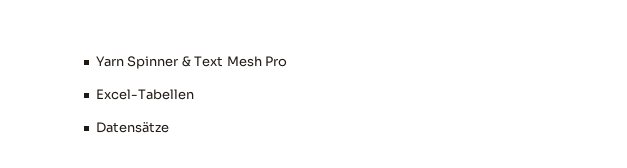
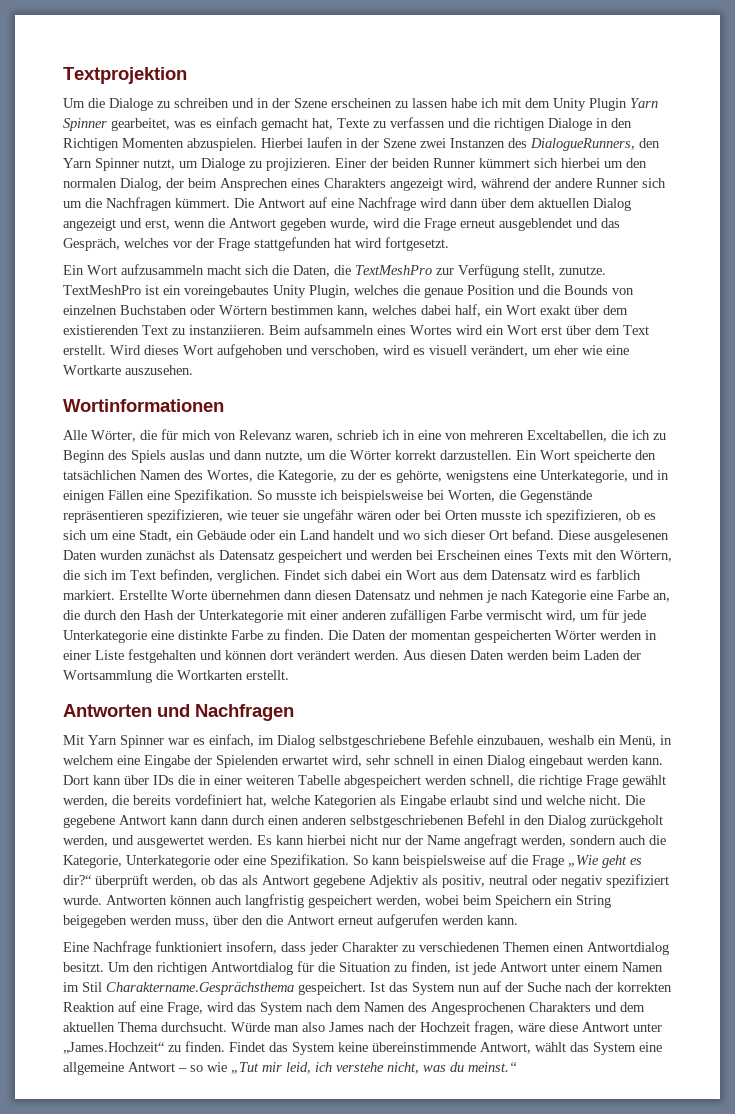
[95,56,288,69] [95,89,194,100] [95,122,169,133] Yarn Spinner & Text Mesh Pro // Excel-Tabellen // Datensätze -> [63,67,187,84] [63,98,658,111] [63,117,632,131] [63,137,660,151] [63,158,647,171] [63,178,666,191] [63,197,631,211] [63,218,620,231] [63,237,449,251] [63,264,606,278] [63,285,634,298] [63,304,628,317] [63,324,649,335] [63,344,629,358] [63,365,193,375] [63,399,224,412] [63,429,666,442] [63,450,656,463] [63,470,669,483] [63,489,592,503] [63,509,656,523] [63,529,669,543] [63,550,672,563] [63,569,641,583] [63,590,670,603] [63,609,646,623] [63,629,657,643] [63,649,641,663] [63,670,289,683] [63,704,294,721] [63,734,672,748] [63,755,663,768] [63,775,666,788] [63,794,645,808] [63,814,663,828] [63,834,666,848] [63,854,642,868] [63,874,669,888] [63,894,611,908] [63,914,518,928] [63,941,669,955] [63,961,663,975] [63,981,672,995] [63,1001,645,1015] [63,1021,662,1035] [63,1041,662,1055] [63,1062,517,1075] Textprojektion // Um die Dialoge zu schreiben und in der Szene erscheinen zu lassen habe ich mit dem Unity Plugin Yarn Spinner gearbeitet, was es einfach gemacht hat, Texte zu verfassen und die richtigen Dialoge in den Richtigen Momenten abzuspielen. Hierbei laufen in der Szene zwei Instanzen des DialogueRunners, den Yarn Spinner nutzt, um Dialoge zu projizieren. Einer der beiden Runner kümmert sich hierbei um den normalen Dialog, der beim Ansprechen eines Charakters angezeigt wird, während der andere Runner sich um die Nachfragen kümmert. Die Antwort auf eine Nachfrage wird dann über dem aktuellen Dialog angezeigt und erst, wenn die Antwort gegeben wurde, wird die Frage erneut ausgeblendet und das Gespräch, welches vor der Frage stattgefunden hat wird fortgesetzt. // Ein Wort aufzusammeln macht sich die Daten, die TextMeshPro zur Verfügung stellt, zunutze. TextMeshPro ist ein voreingebautes Unity Plugin, welches die genaue Position und die Bounds von einzelnen Buchstaben oder Wörtern bestimmen kann, welches dabei half, ein Wort exakt über dem existierenden Text zu instanziieren. Beim aufsammeln eines Wortes wird ein Wort erst über dem Text erstellt. Wird dieses Wort aufgehoben und verschoben, wird es visuell verändert, um eher wie eine Wortkarte auszusehen. // Wortinformationen // Alle Wörter, die für mich von Relevanz waren, schrieb ich in eine von mehreren Exceltabellen, die ich zu Beginn des Spiels auslas und dann nutzte, um die Wörter korrekt darzustellen. Ein Wort speicherte den tatsächlichen Namen des Wortes, die Kategorie, zu der es gehörte, wenigstens eine Unterkategorie, und in einigen Fällen eine Spezifikation. So musste ich beispielsweise bei Worten, die Gegenstände repräsentieren spezifizieren, wie teuer sie ungefähr wären oder bei Orten musste ich spezifizieren, ob es sich um eine Stadt, ein Gebäude oder ein Land handelt und wo sich dieser Ort befand. Diese ausgelesenen Daten wurden zunächst als Datensatz gespeichert und werden bei Erscheinen eines Texts mit den Wörtern, die sich im Text befinden, verglichen. Findet sich dabei ein Wort aus dem Datensatz wird es farblich markiert. Erstellte Worte übernehmen dann diesen Datensatz und nehmen je nach Kategorie eine Farbe an, die durch den Hash der Unterkategorie mit einer anderen zufälligen Farbe vermischt wird, um für jede Unterkategorie eine distinkte Farbe zu finden. Die Daten der momentan gespeicherten Wörter werden in einer Liste festgehalten und können dort verändert werden. Aus diesen Daten werden beim Laden der Wortsammlung die Wortkarten erstellt. // Antworten und Nachfragen // Mit Yarn Spinner war es einfach, im Dialog selbstgeschriebene Befehle einzubauen, weshalb ein Menü, in welchem eine Eingabe der Spielenden erwartet wird, sehr schnell in einen Dialog eingebaut werden kann. Dort kann über IDs die in einer weiteren Tabelle abgespeichert werden schnell, die richtige Frage gewählt werden, die bereits vordefiniert hat, welche Kategorien als Eingabe erlaubt sind und welche nicht. Die gegebene Antwort kann dann durch einen anderen selbstgeschriebenen Befehl in den Dialog zurückgeholt werden, und ausgewertet werden. Es kann hierbei nicht nur der Name angefragt werden, sondern auch die Kategorie, Unterkategorie oder eine Spezifikation. So kann beispielsweise auf die Frage „Wie geht es dir?“ überprüft werden, ob das als Antwort gegebene Adjektiv als positiv, neutral oder negativ spezifiziert wurde. Antworten können auch langfristig gespeichert werden, wobei beim Speichern ein String beigegeben werden muss, über den die Antwort erneut aufgerufen werden kann. // Eine Nachfrage funktioniert insofern, dass jeder Charakter zu verschiedenen Themen einen Antwortdialog besitzt. Um den richtigen Antwortdialog für die Situation zu finden, ist jede Antwort unter einem Namen im Stil Charaktername.Gesprächsthema gespeichert. Ist das System nun auf der Suche nach der korrekten Reaktion auf eine Frage, wird das System nach dem Namen des Angesprochenen Charakters und dem aktuellen Thema durchsucht. Würde man also James nach der Hochzeit fragen, wäre diese Antwort unter „James.Hochzeit“ zu finden. Findet das System keine übereinstimmende Antwort, wählt das System eine allgemeine Antwort – so wie „Tut mir leid, ich verstehe nicht, was du meinst.“

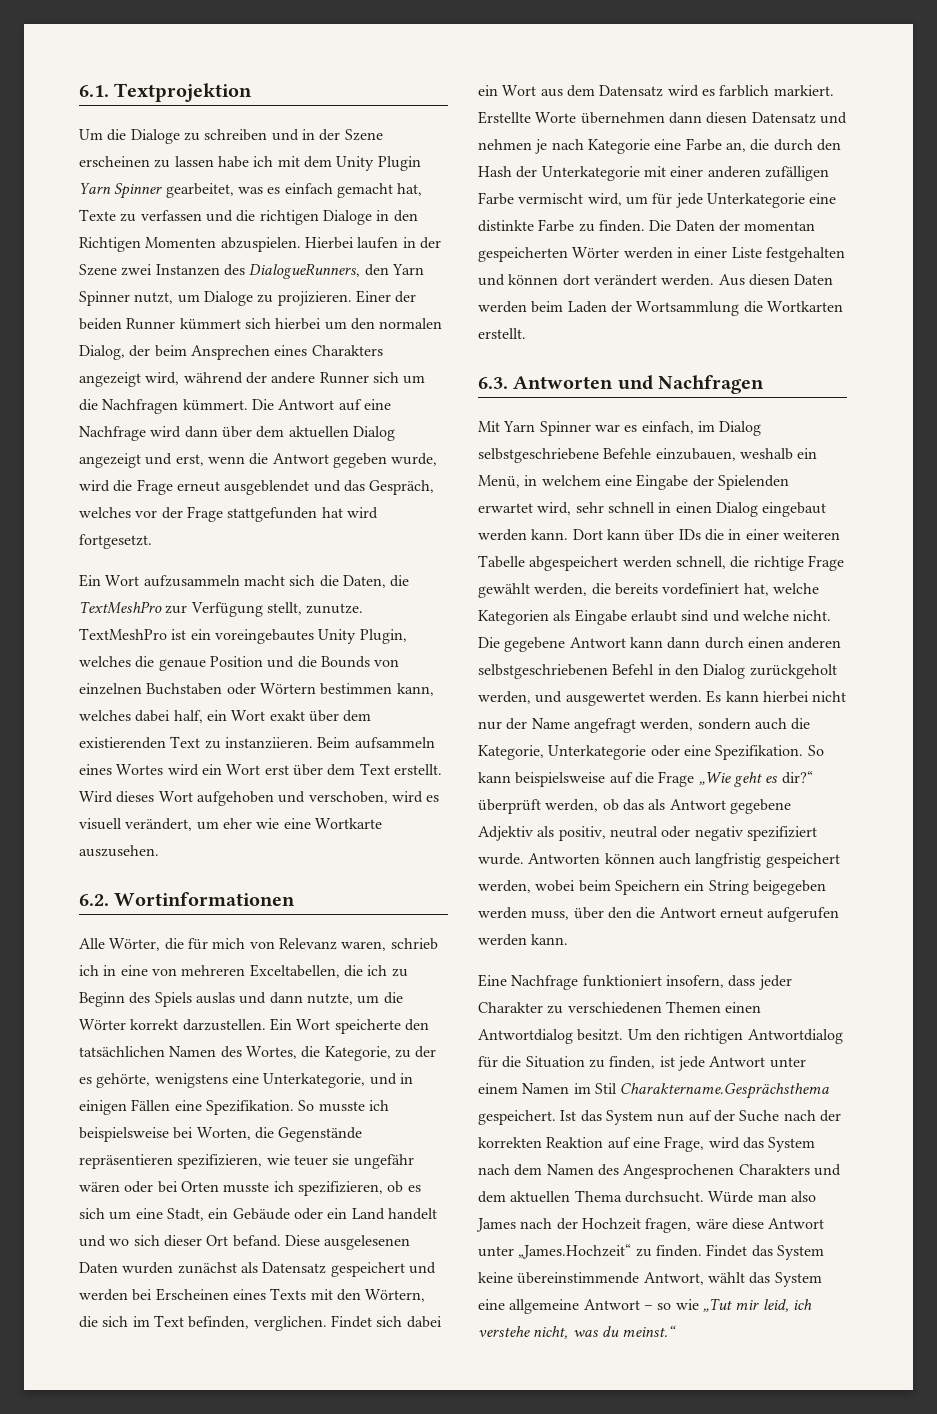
(63, 75) none -> [79,85,109,97] 6.1.
(193, 370) none -> [79,894,109,906] 6.2.
(289, 675) none -> [478,377,508,389] 6.3.

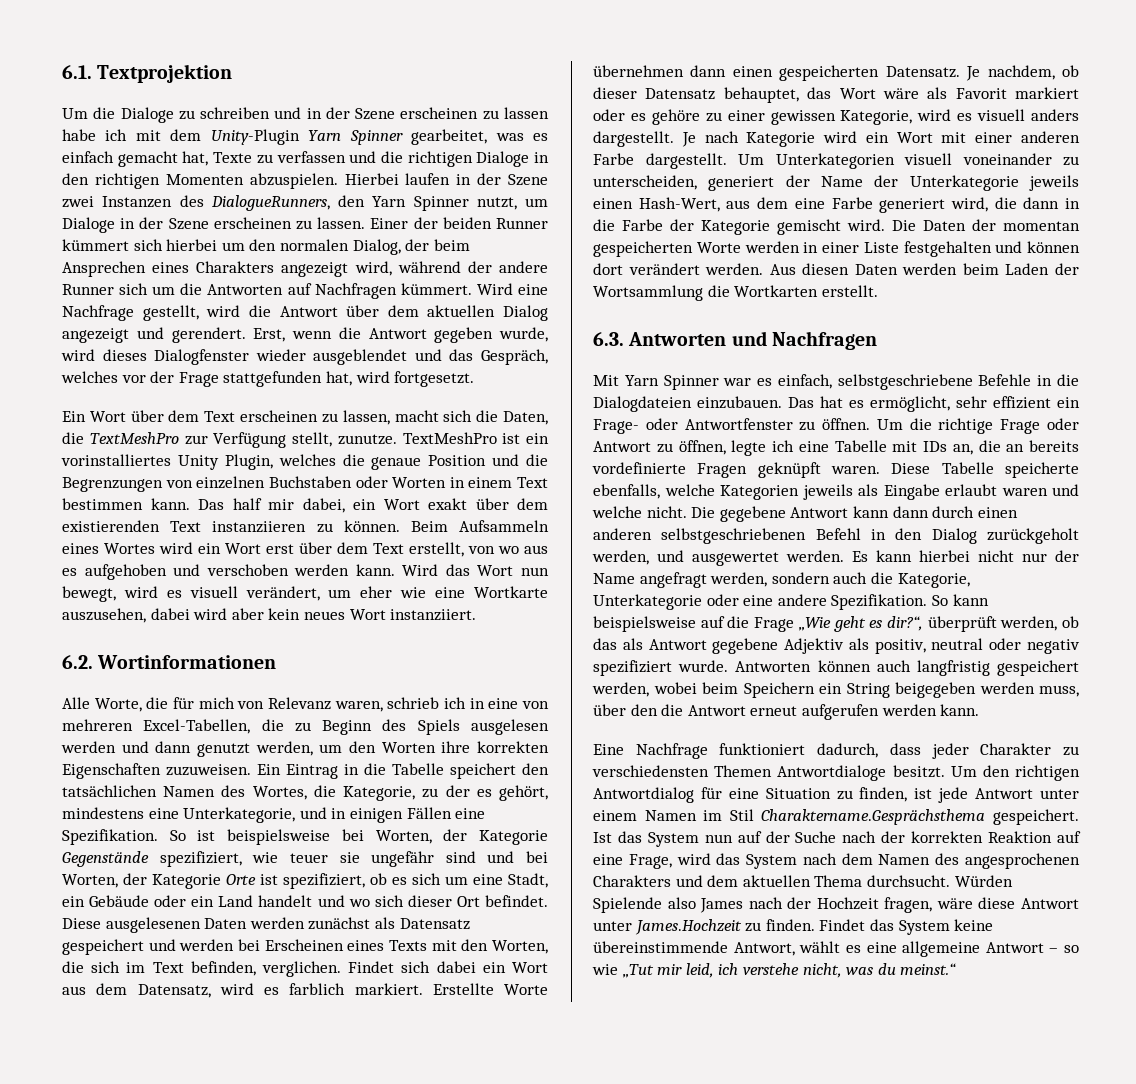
[336,156,421,171] Unity Plugin -> [210,129,300,145] Unity-Plugin
[79,237,141,252] Richtigen -> [94,173,160,189] richtigen
[257,291,352,306] zu projizieren. -> [120,217,366,230] in der Szene erscheinen zu lassen.
[102,399,391,414] [79,426,218,441] Nachfragen kümmert. Die Antwort auf eine Nachfrage wird dann -> [207,283,548,299] [62,305,338,321] Antworten auf Nachfragen kümmert. Wird eine Nachfrage gestellt, wird die Antwort
[175,454,204,466] erst, -> [171,327,286,343] gerendert. Erst,
[113,479,220,495] die Frage erneut -> [102,349,306,365] dieses Dialogfenster wieder
[321,507,343,518] hat -> [325,371,352,386] hat,
[143,575,240,587] aufzusammeln -> [130,410,390,425] über dem Text erscheinen zu lassen,
[214,629,314,644] voreingebautes -> [61,454,171,466] vorinstalliertes
[320,656,370,668] Bounds -> [62,477,163,492] Begrenzungen
[259,683,434,696] [79,710,203,723] Wörtern bestimmen kann, welches dabei half, -> [392,477,548,488] [62,498,345,513] Worten in einem Text bestimmen kann. Das half mir dabei,
[204,737,435,749] zu instanziieren. Beim aufsammeln -> [212,520,549,533] instanziieren zu können. Beim Aufsammeln
[393,764,442,775] [79,791,388,806] erstellt. Wird dieses Wort aufgehoben und verschoben, -> [409,542,548,557] [62,564,549,580] [62,586,116,602] erstellt, von wo aus es aufgehoben und verschoben werden kann. Wird das Wort nun bewegt,
[79,845,159,857] auszusehen. -> [62,608,477,623] auszusehen, dabei wird aber kein neues Wort instanziiert.
[109,938,161,951] Wörter, -> [94,698,142,712] Worte,
[249,964,388,978] Exceltabellen, die ich -> [143,719,284,734] Excel-Tabellen, die
[195,992,403,1005] [79,1018,401,1034] auslas und dann nutzte, um die Wörter korrekt darzustellen. Ein Wort speicherte -> [470,719,549,735] [61,741,549,757] [62,763,516,779] ausgelesen werden und dann genutzt werden, um den Worten ihre korrekten Eigenschaften zuzuweisen. Ein Eintrag in die Tabelle speichert
[96,1073,228,1088] gehörte, wenigstens -> [499,785,548,801] [62,807,144,819] gehört, mindestens
[318,1100,389,1112] musste ich -> [197,830,216,841] ist
[254,1127,363,1142] [79,1154,414,1169] [79,1181,383,1196] die Gegenstände repräsentieren spezifizieren, wie teuer sie ungefähr wären oder bei Orten musste ich spezifizieren, -> [443,829,548,845] [62,851,548,867] [62,873,365,889] der Kategorie Gegenstände spezifiziert, wie teuer sie ungefähr sind und bei Worten, der Kategorie Orte ist spezifiziert,
[232,1235,281,1247] befand. -> [484,895,548,907] befindet.
[122,1262,174,1274] wurden -> [249,917,305,929] werden
[365,1289,426,1302] Wörtern, -> [492,940,548,954] Worten,
[599,85,664,97] Datensatz -> [137,984,211,998] Datensatz,
[706,112,847,124] [478,138,841,154] [478,166,829,181] [478,192,837,208] [478,219,645,232] diesen Datensatz und nehmen je nach Kategorie eine Farbe an, die durch den Hash der Unterkategorie mit einer anderen zufälligen Farbe vermischt wird, um für jede Unterkategorie eine distinkte Farbe zu finden. -> [732,65,1079,81] [593,87,1079,103] [593,109,1079,125] [593,131,1080,147] [593,153,1079,169] [593,175,1079,191] [593,197,1080,213] [593,219,885,235] einen gespeicherten Datensatz. Je nachdem, ob dieser Datensatz behauptet, das Wort wäre als Favorit markiert oder es gehöre zu einer gewissen Kategorie, wird es visuell anders dargestellt. Je nach Kategorie wird ein Wort mit einer anderen Farbe dargestellt. Um Unterkategorien visuell voneinander zu unterscheiden, generiert der Name der Unterkategorie jeweils einen Hash-Wert, aus dem eine Farbe generiert wird, die dann in die Farbe der Kategorie gemischt wird.
[572,247,620,258] Wörter -> [696,242,741,253] Worte
[697,421,762,436] [478,448,818,463] [478,474,789,490] [478,502,827,517] [478,529,840,541] [478,555,844,571] [478,583,769,598] im Dialog selbstgeschriebene Befehle einzubauen, weshalb ein Menü, in welchem eine Eingabe der Spielenden erwartet wird, sehr schnell in einen Dialog eingebaut werden kann. Dort kann über IDs die in einer weiteren Tabelle abgespeichert werden schnell, die richtige Frage gewählt werden, die bereits vordefiniert hat, -> [837,374,1079,390] [593,396,1080,412] [593,418,1079,434] [593,440,1079,456] [592,462,1079,478] [593,484,660,499] selbstgeschriebene Befehle in die Dialogdateien einzubauen. Das hat es ermöglicht, sehr effizient ein Frage- oder Antwortfenster zu öffnen. Um die richtige Frage oder Antwort zu öffnen, legte ich eine Tabelle mit IDs an, die an bereits vordefinierte Fragen geknüpft waren. Diese Tabelle speicherte ebenfalls,
(549, 617) none -> [802,484,853,500] jeweils
[681,610,710,622] sind -> [1001,488,1048,496] waren
(711, 750) none -> [777,594,827,606] andere
[781,771,813,784] dir?“ -> [886,616,923,631] dir?“,
[665,975,724,988] insofern, -> [817,743,879,758] dadurch,
[567,1001,762,1014] [478,1029,573,1044] verschiedenen Themen einen Antwortdialog -> [592,765,887,781] verschiedensten Themen Antwortdialoge
[502,1056,522,1068] die -> [728,788,759,799] eine
[623,1164,735,1179] Angesprochenen -> [965,853,1080,869] angesprochenen
[708,1191,787,1203] Würde man -> [954,875,1013,887] [593,897,662,913] Würden Spielende
[518,1244,632,1259] „James.Hochzeit“ -> [634,919,742,935] James.Hochzeit
[749,1272,822,1287] das System -> [845,945,861,953] es

